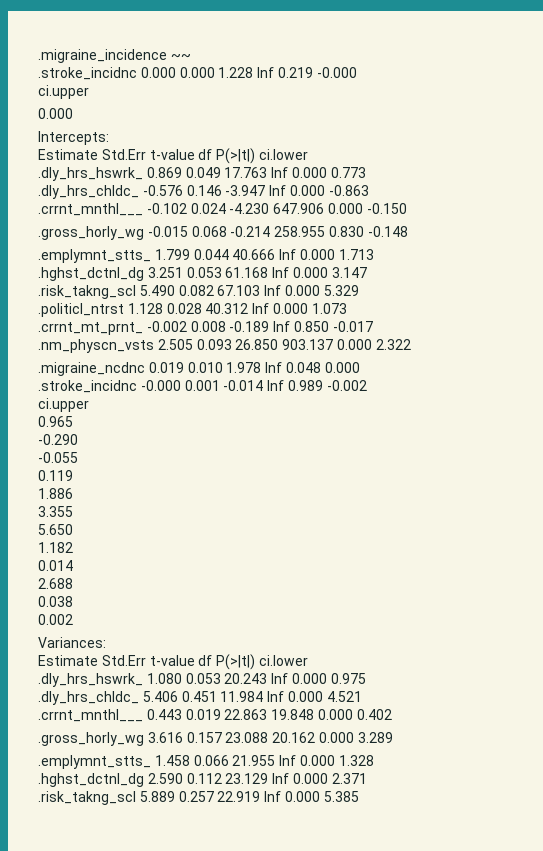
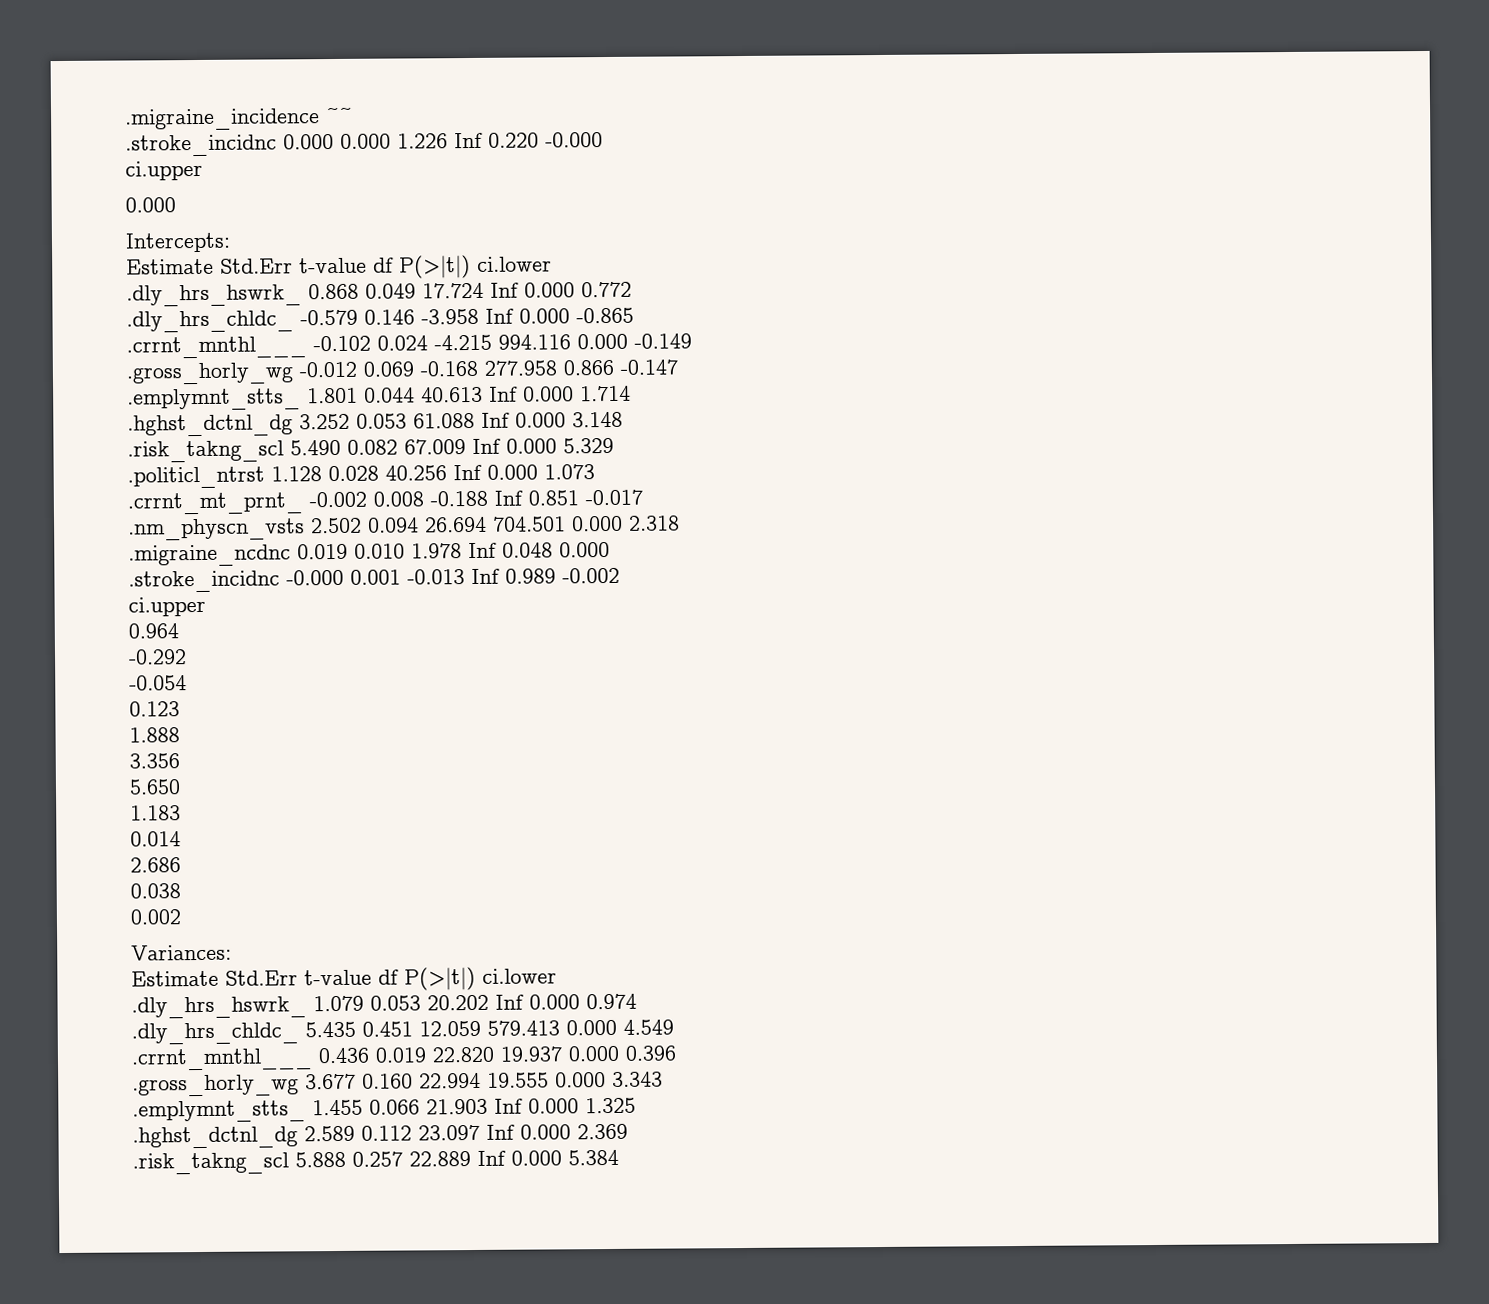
[218,67,313,78] 1.228 Inf 0.219 -> [397,132,539,149] 1.226 Inf 0.220
[146,167,366,178] [38,185,369,199] 0.869 0.049 17.763 Inf 0.000 0.773 // .dly_hrs_chldc_ -0.576 0.146 -3.947 Inf 0.000 -0.863 -> [308,281,632,300] [126,307,634,333] 0.868 0.049 17.724 Inf 0.000 0.772 // .dly_hrs_chldc_ -0.579 0.146 -3.958 Inf 0.000 -0.865
[229,203,407,214] [38,226,408,240] [38,249,374,263] [38,267,367,281] -4.230 647.906 0.000 -0.150 // .gross_horly_wg -0.015 0.068 -0.214 258.955 0.830 -0.148 // .emplymnt_stts_ 1.799 0.044 40.666 Inf 0.000 1.713 // .hghst_dctnl_dg 3.251 0.053 61.168 Inf 0.000 3.147 -> [434,333,692,351] [126,359,678,385] [127,385,631,411] [127,411,623,437] -4.215 994.116 0.000 -0.149 // .gross_horly_wg -0.012 0.069 -0.168 277.958 0.866 -0.147 // .emplymnt_stts_ 1.801 0.044 40.613 Inf 0.000 1.714 // .hghst_dctnl_dg 3.252 0.053 61.088 Inf 0.000 3.148
[217,285,261,296] 67.103 -> [404,439,466,455] 67.009
[205,303,249,314] 40.312 -> [385,465,447,481] 40.256
[229,321,329,332] -0.189 Inf 0.850 -> [430,490,579,507] -0.188 Inf 0.851
[157,339,411,350] 2.505 0.093 26.850 903.137 0.000 2.322 -> [311,515,680,534] 2.502 0.094 26.694 704.501 0.000 2.318
[223,380,264,391] -0.014 -> [407,569,465,585] -0.013
[38,416,73,427] [38,434,78,445] [38,452,78,463] [38,470,73,481] [38,488,73,499] [38,506,73,517] 0.965 // -0.290 // -0.055 // 0.119 // 1.886 // 3.355 -> [128,623,179,639] [128,649,187,665] [129,675,187,691] [129,701,180,717] [129,727,180,743] [129,753,180,769] 0.964 // -0.292 // -0.054 // 0.123 // 1.888 // 3.356
[38,542,73,553] 1.182 -> [130,805,181,821] 1.183
[38,578,73,589] 2.688 -> [130,857,181,873] 2.686
[146,673,366,684] [38,691,362,705] [38,709,392,722] [38,732,393,746] [38,755,374,769] [38,773,367,787] [38,791,359,805] 1.080 0.053 20.243 Inf 0.000 0.975 // .dly_hrs_chldc_ 5.406 0.451 11.984 Inf 0.000 4.521 // .crrnt_mnthl___ 0.443 0.019 22.863 19.848 0.000 0.402 // .gross_horly_wg 3.616 0.157 23.088 20.162 0.000 3.289 // .emplymnt_stts_ 1.458 0.066 21.955 Inf 0.000 1.328 // .hghst_dctnl_dg 2.590 0.112 23.129 Inf 0.000 2.371 // .risk_takng_scl 5.889 0.257 22.919 Inf 0.000 5.385 -> [313,993,637,1012] [131,1019,674,1045] [131,1045,676,1071] [132,1071,663,1097] [132,1097,636,1123] [132,1123,628,1149] [132,1149,619,1175] 1.079 0.053 20.202 Inf 0.000 0.974 // .dly_hrs_chldc_ 5.435 0.451 12.059 579.413 0.000 4.549 // .crrnt_mnthl___ 0.436 0.019 22.820 19.937 0.000 0.396 // .gross_horly_wg 3.677 0.160 22.994 19.555 0.000 3.343 // .emplymnt_stts_ 1.455 0.066 21.903 Inf 0.000 1.325 // .hghst_dctnl_dg 2.589 0.112 23.097 Inf 0.000 2.369 // .risk_takng_scl 5.888 0.257 22.889 Inf 0.000 5.384

